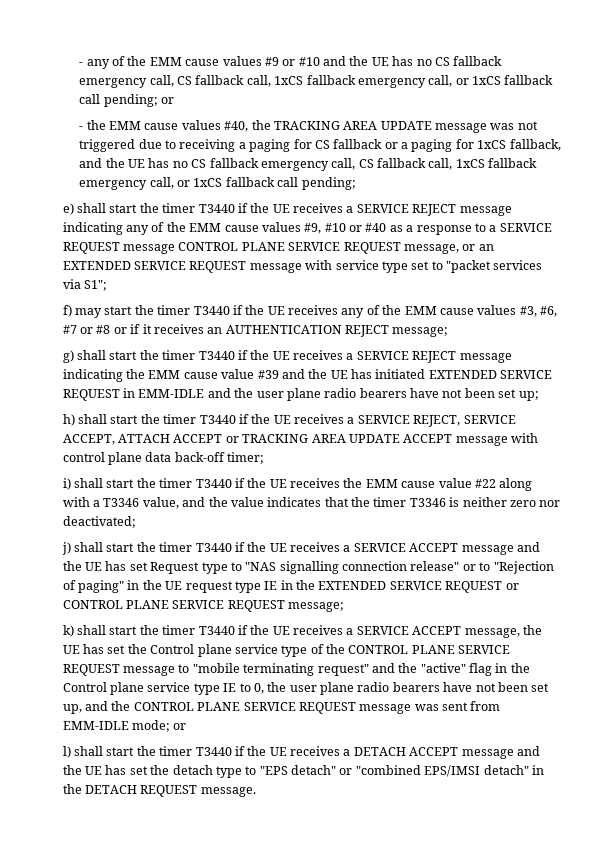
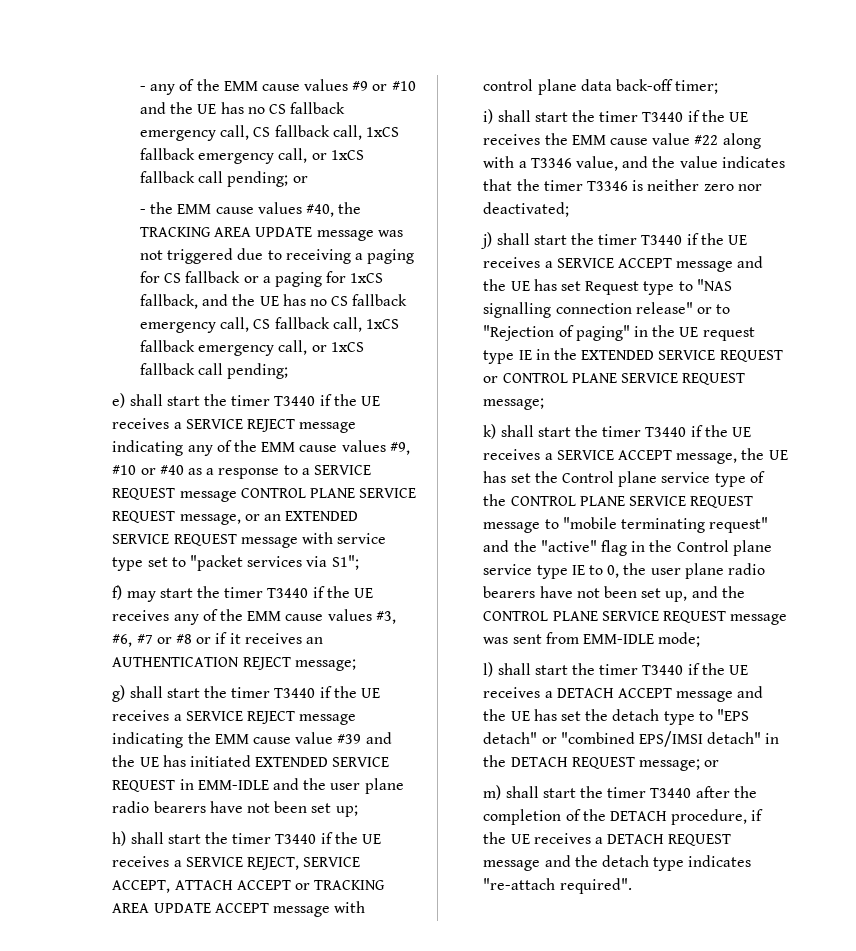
[173,723,187,730] or -> (701, 639) none
[200,787,256,797] message. -> [639,759,720,771] [483,785,757,800] [483,809,764,825] [483,832,732,846] [483,855,752,871] [483,878,632,894] message; or // m) shall start the timer T3440 after the completion of the DETACH procedure, if the UE receives a DETACH REQUEST message and the detach type indicates "re-attach required".

